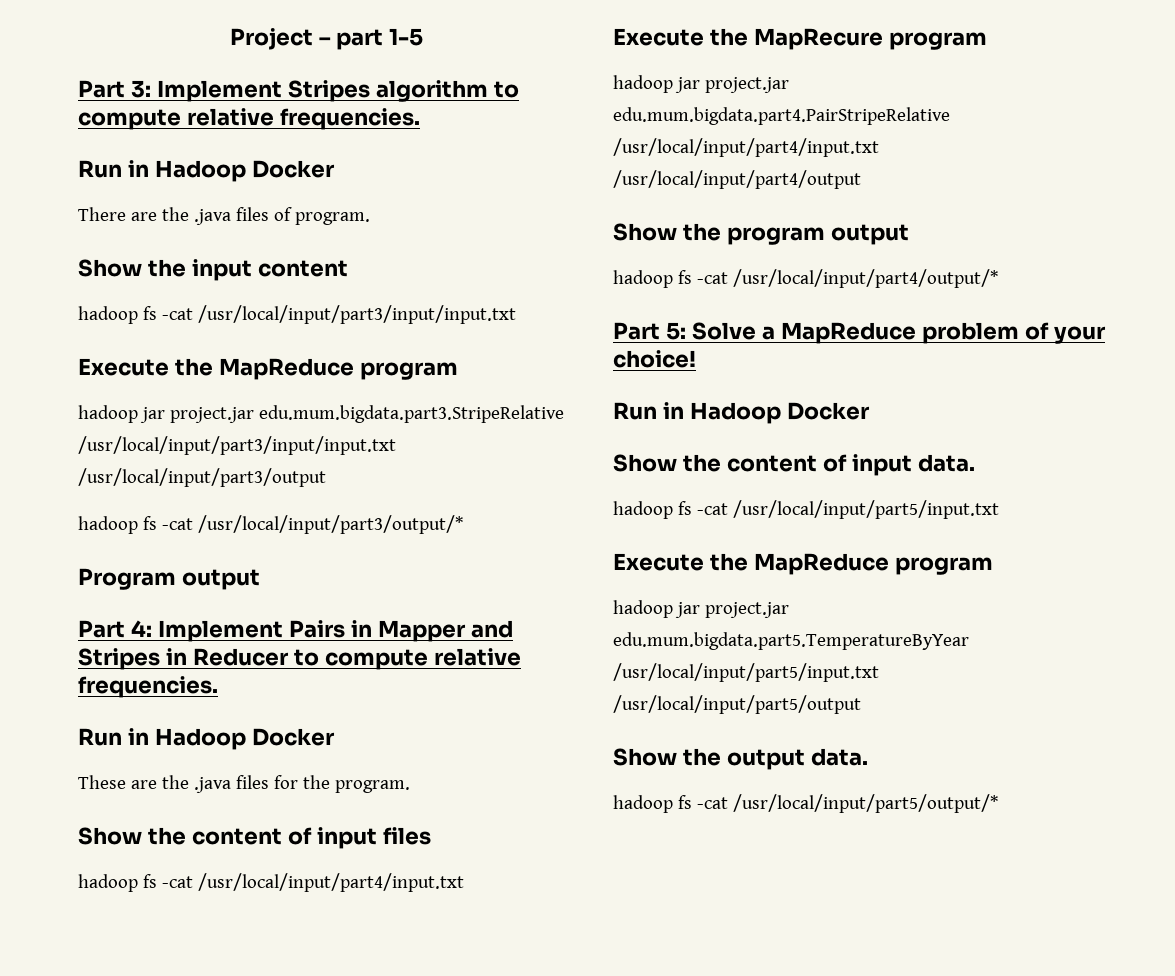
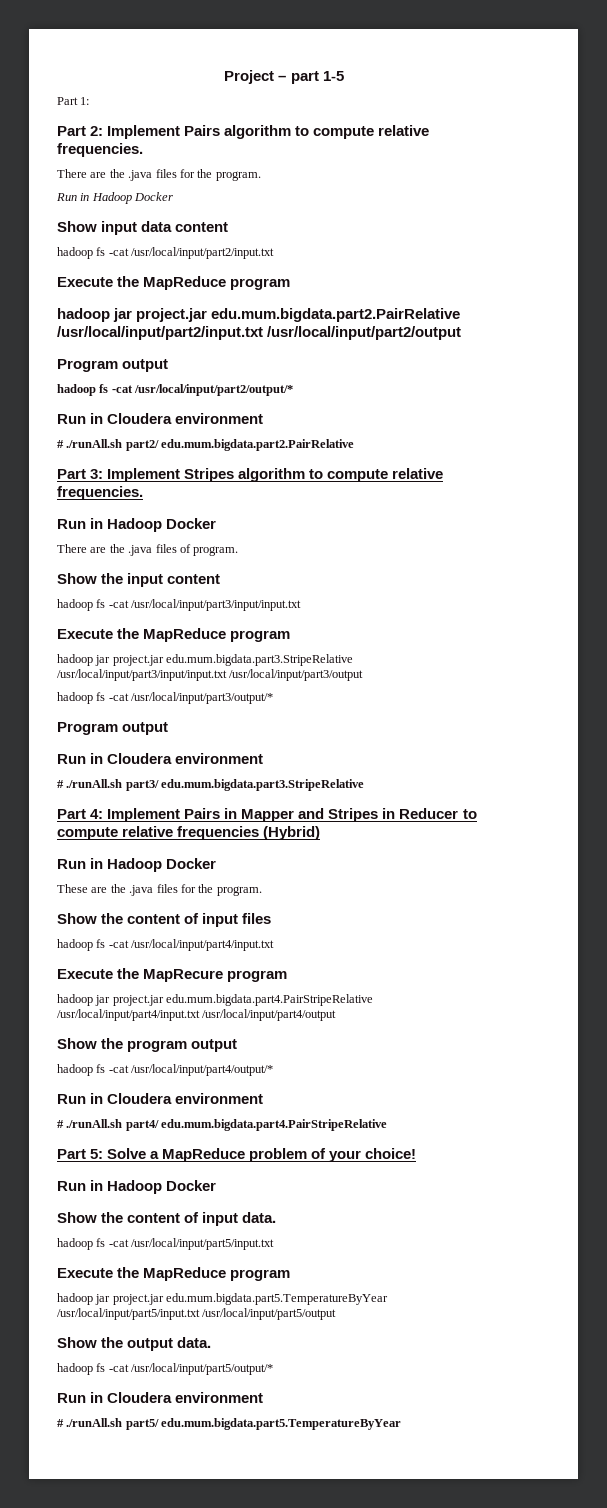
(424, 37) none -> [57,97,90,105] [57,125,430,139] [57,143,143,157] [57,169,261,181] [56,192,174,204] [57,221,229,235] [57,247,275,259] [57,276,291,290] [57,308,461,322] [57,326,462,340] [57,359,169,372] [57,384,294,396] [57,413,264,424] [57,439,355,451] // Part 1: // Part 2: Implement Pairs algorithm to compute relative frequencies. // There are the .java files for the program. // Run in Hadoop Docker // Show input data content // hadoop fs -cat /usr/local/input/part2/input.txt // Execute the MapReduce program // hadoop jar project.jar edu.mum.bigdata.part2.PairRelative /usr/local/input/part2/input.txt /usr/local/input/part2/output // Program output // hadoop fs -cat /usr/local/input/part2/output/* // Run in Cloudera environment // # ./runAll.sh part2/ edu.mum.bigdata.part2.PairRelative
(260, 579) none -> [57,753,264,764] [57,779,365,791] // Run in Cloudera environment // # ./runAll.sh part3/ edu.mum.bigdata.part3.StripeRelative
[78,676,218,698] frequencies. -> [177,826,321,840] frequencies (Hybrid)
(998, 278) none -> [57,1093,264,1104] [57,1119,388,1131] // Run in Cloudera environment // # ./runAll.sh part4/ edu.mum.bigdata.part4.PairStripeRelative
(998, 803) none -> [57,1392,264,1403] [57,1418,402,1430] // Run in Cloudera environment // # ./runAll.sh part5/ edu.mum.bigdata.part5.TemperatureByYear

